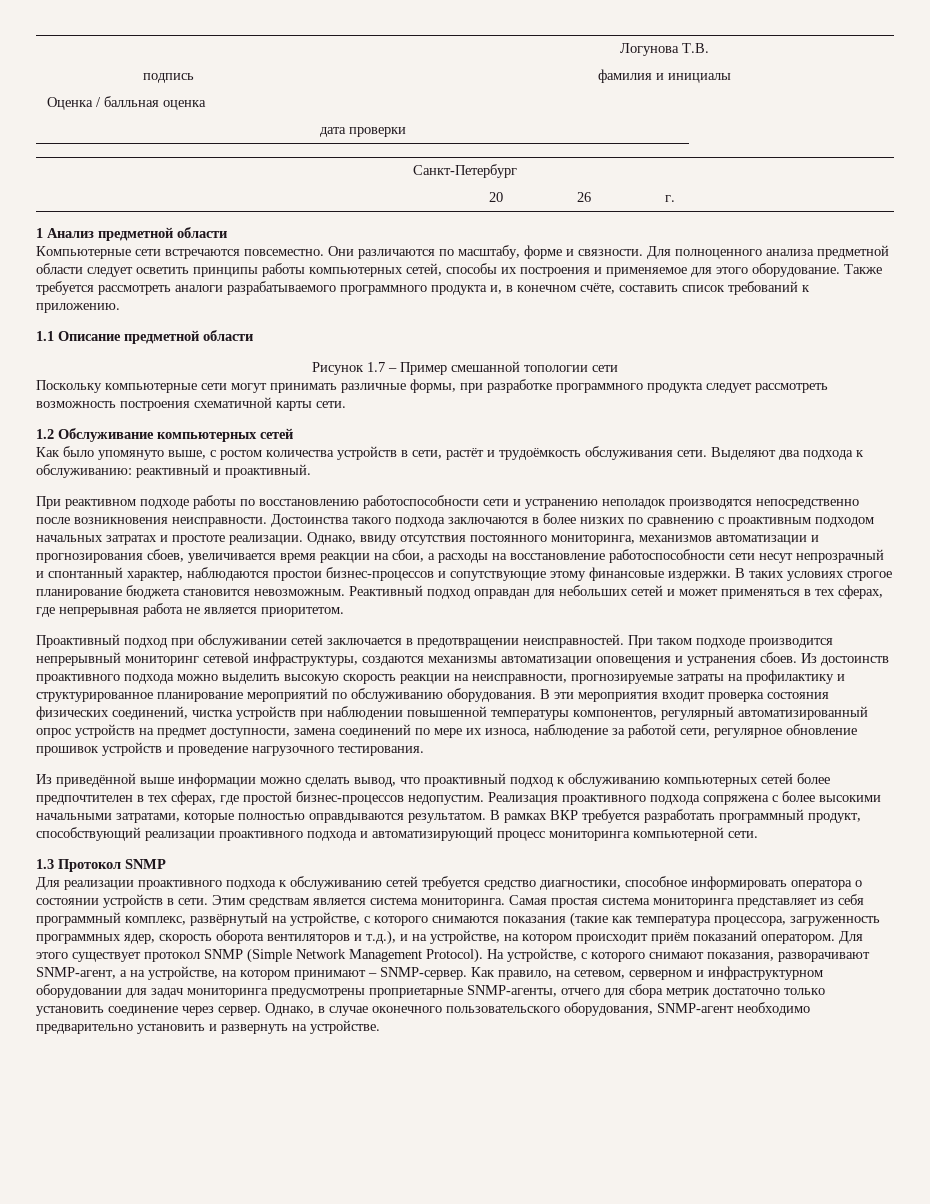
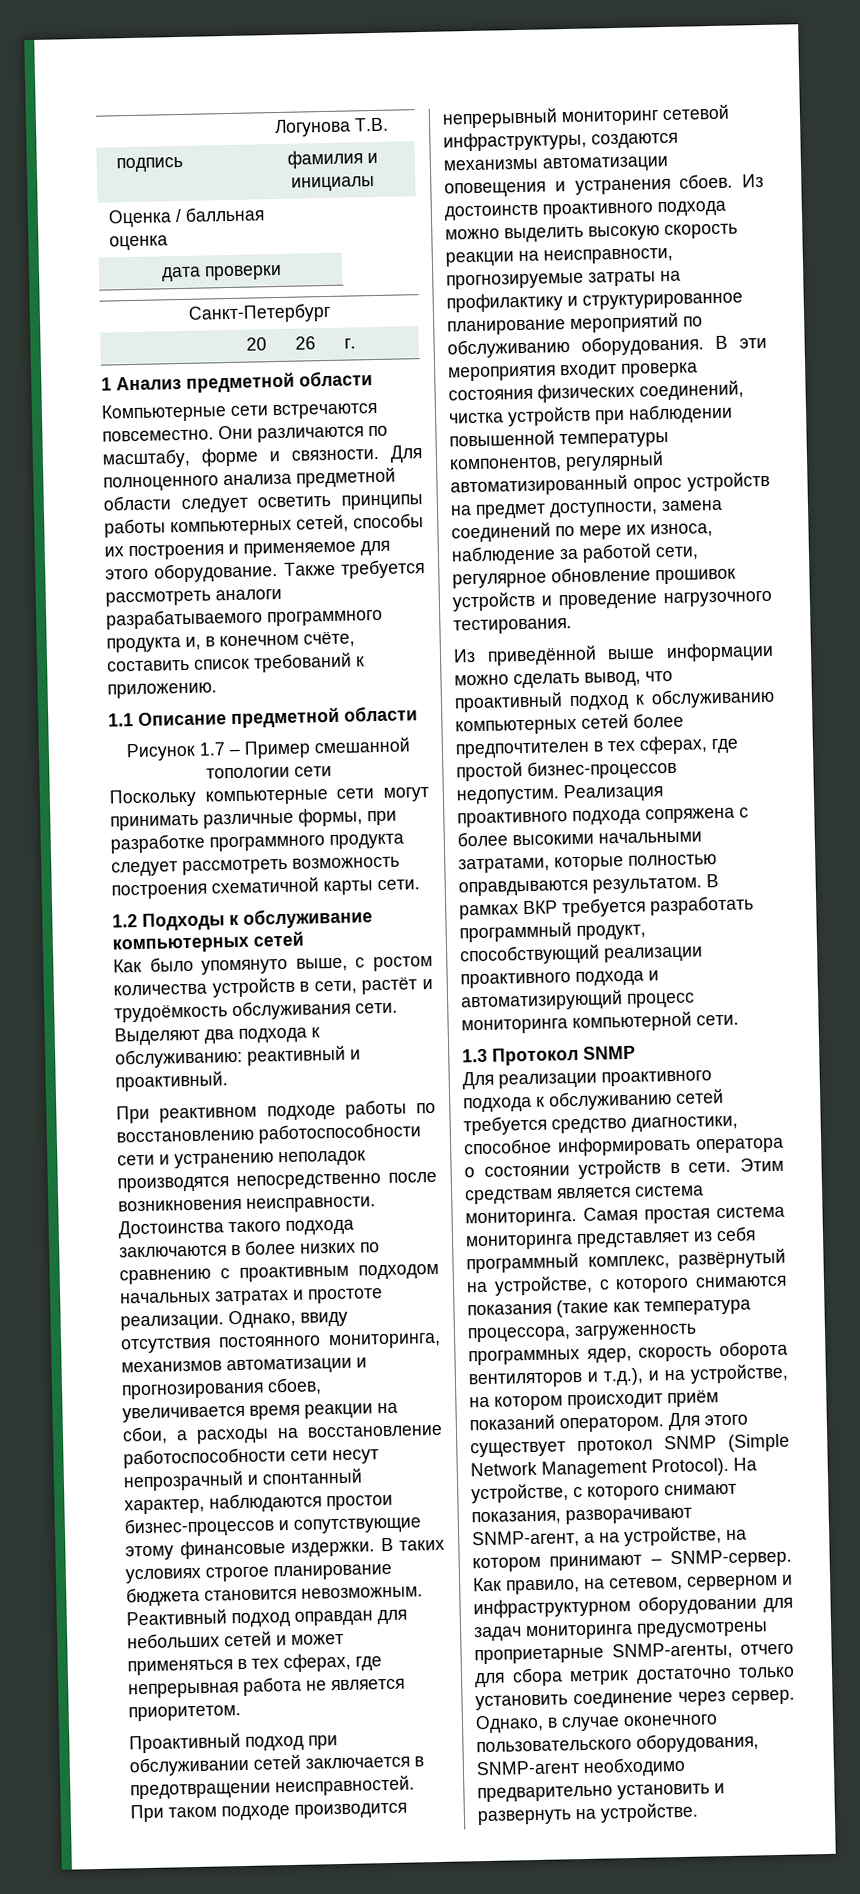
[58,428,154,442] Обслуживание -> [142,907,373,931] Подходы к обслуживание

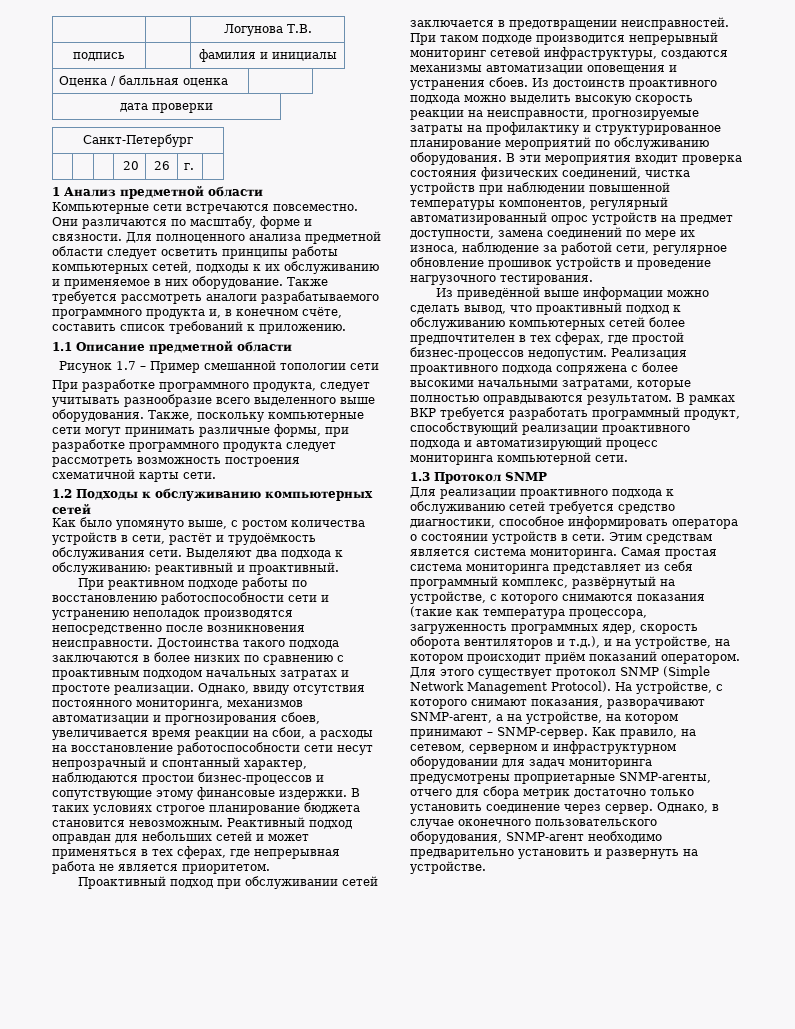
[353,513,424,529] [104,540,390,561] [105,568,149,580] способы их построения и применяемое для этого -> [196,261,379,274] [52,279,188,289] подходы к их обслуживанию и применяемое в них
[109,788,197,808] Поскольку -> [52,379,370,392] [52,394,375,407] [52,409,264,422] При разработке программного продукта, следует учитывать разнообразие всего выделенного выше оборудования. Также, поскольку
[243,907,373,929] обслуживание -> [155,488,261,501] обслуживанию

